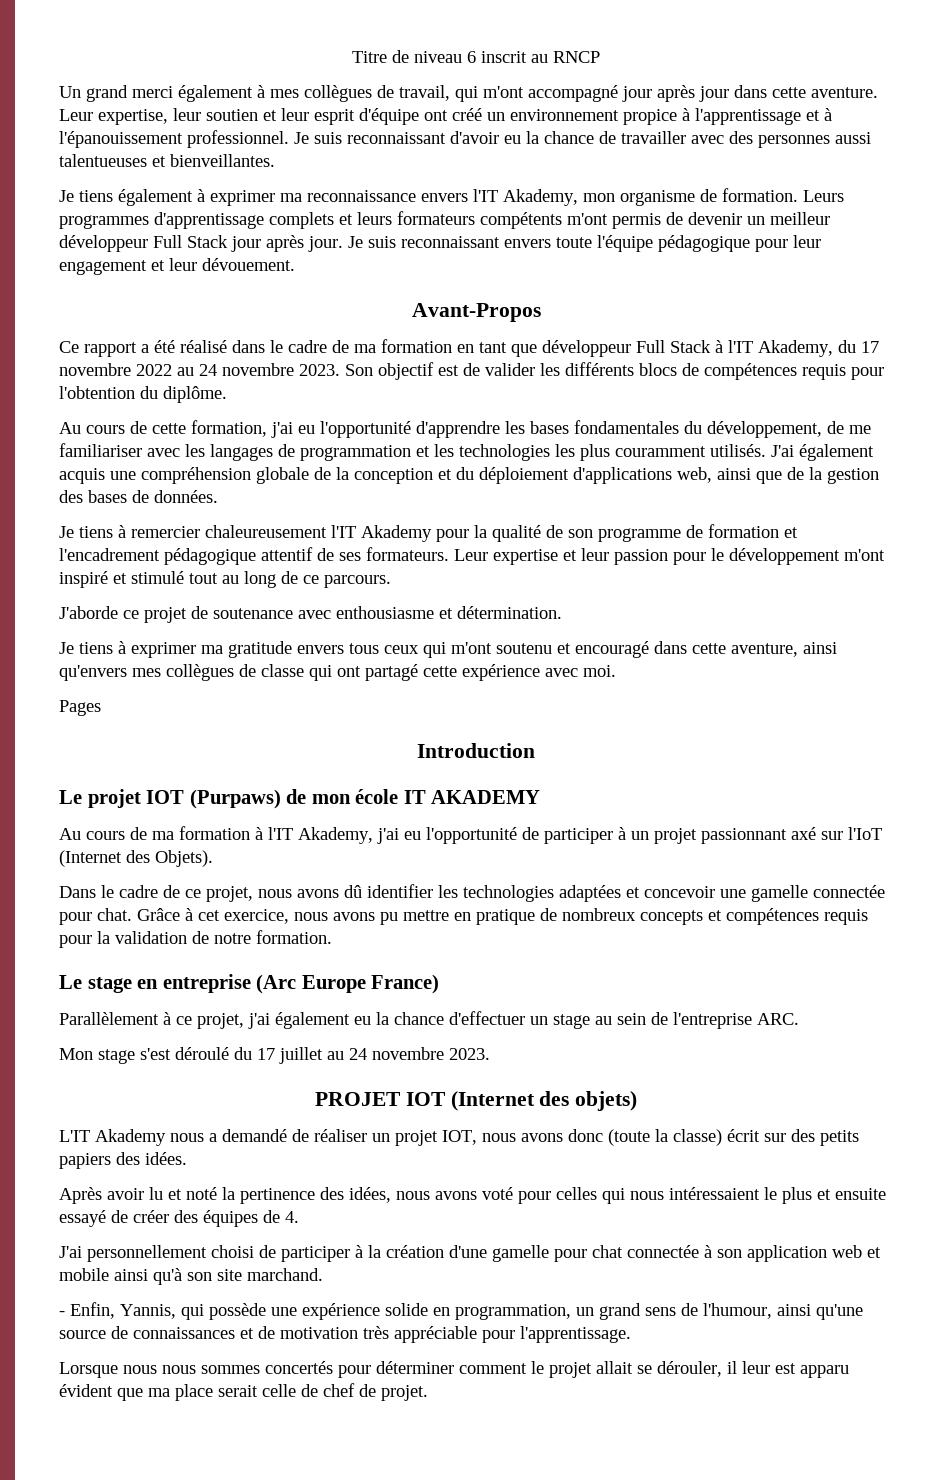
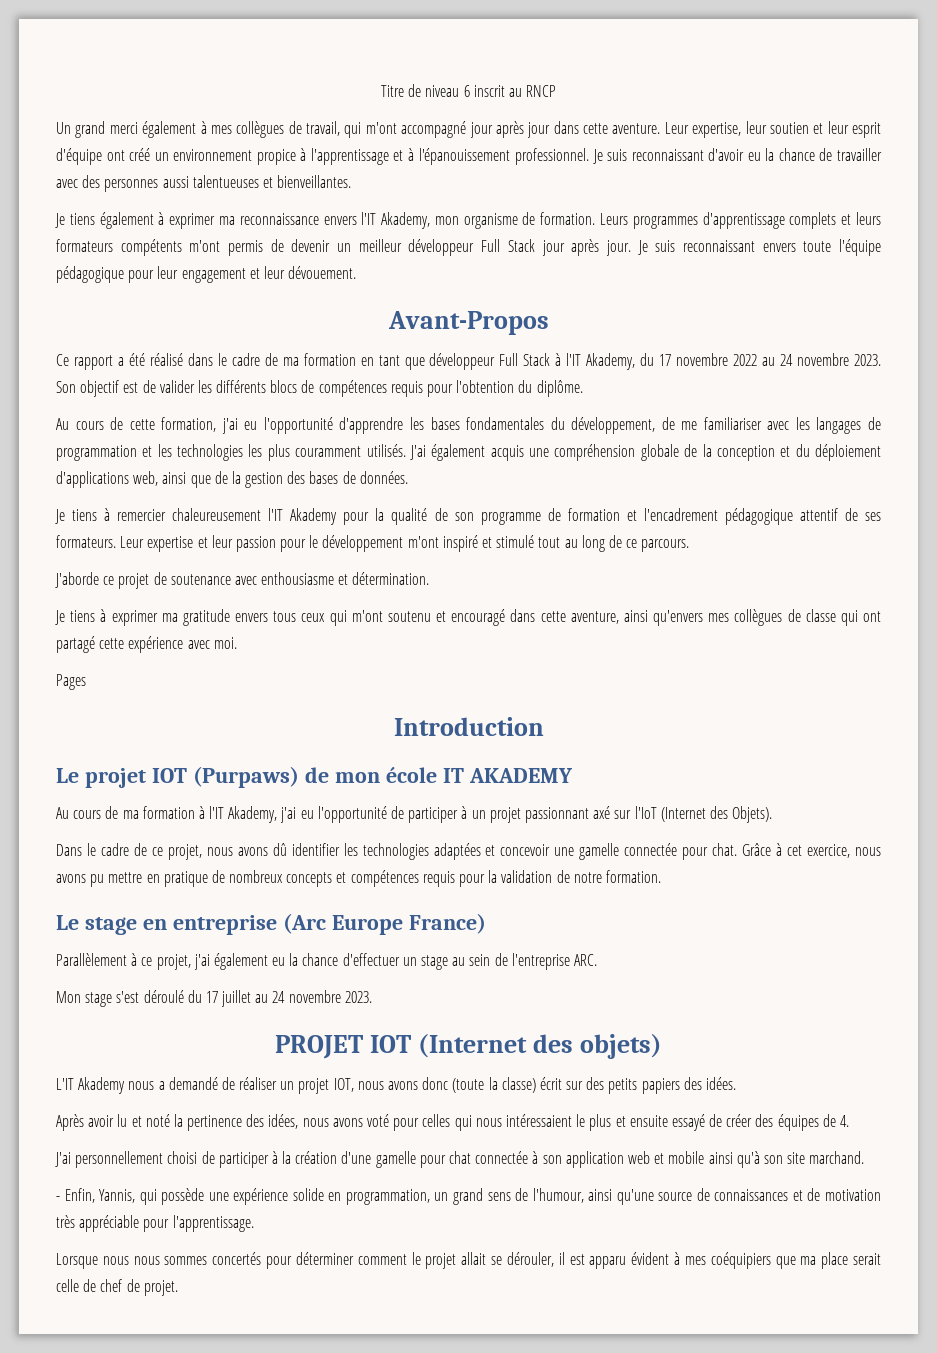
[742,1361,770,1374] leur -> (565, 1258) none
(113, 1390) none -> [674,1252,771,1269] à mes coéquipiers

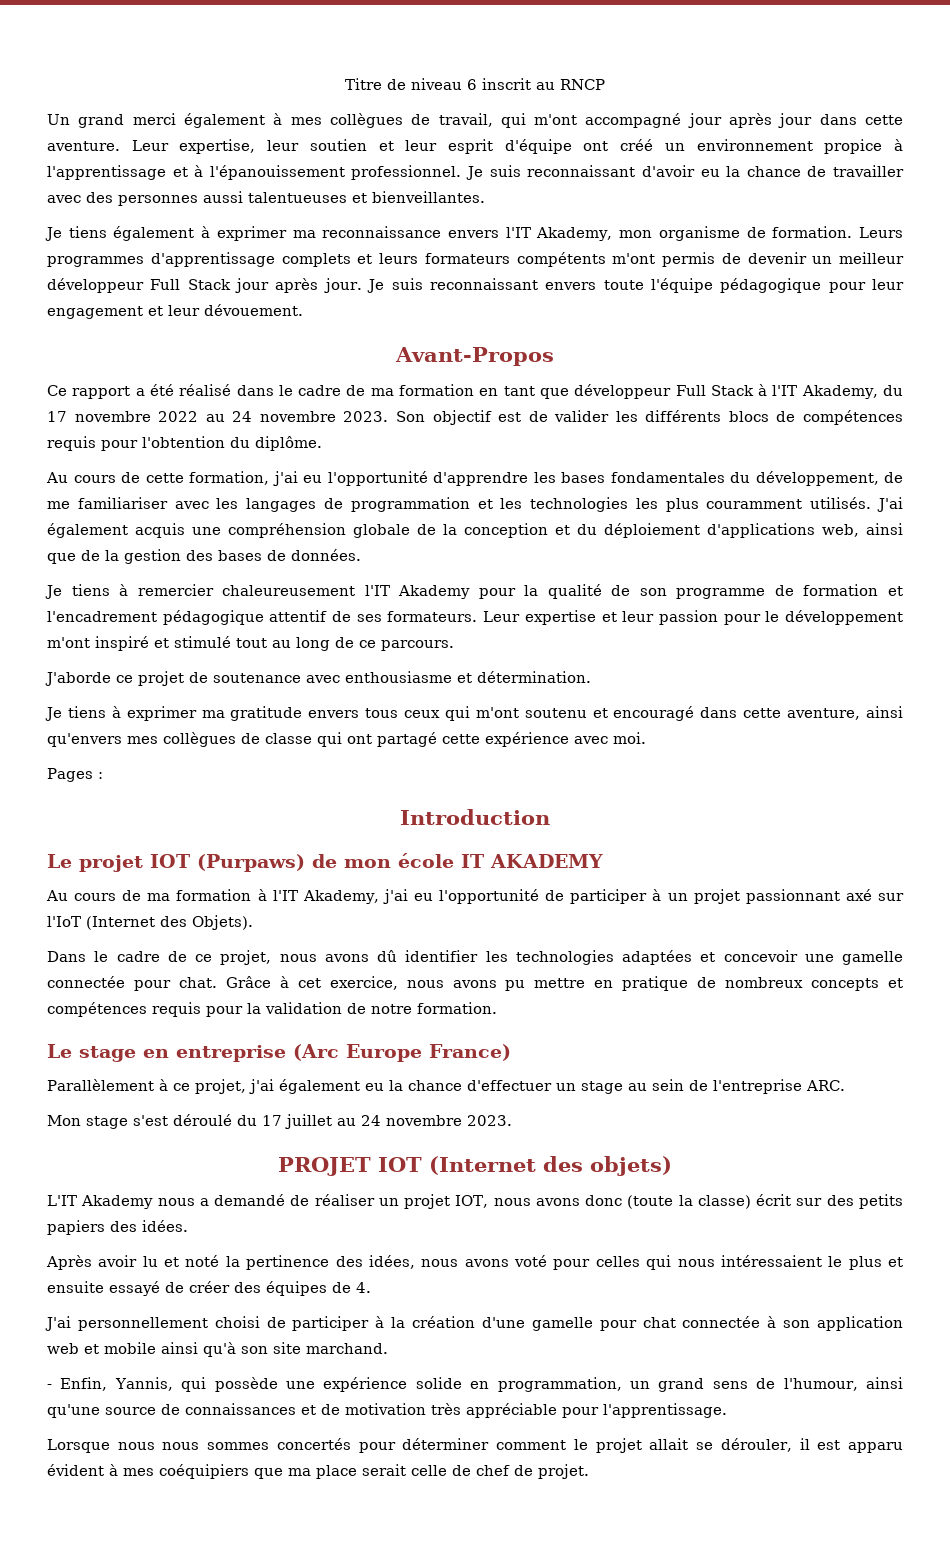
(86, 682) none -> [98,772,103,779] :

